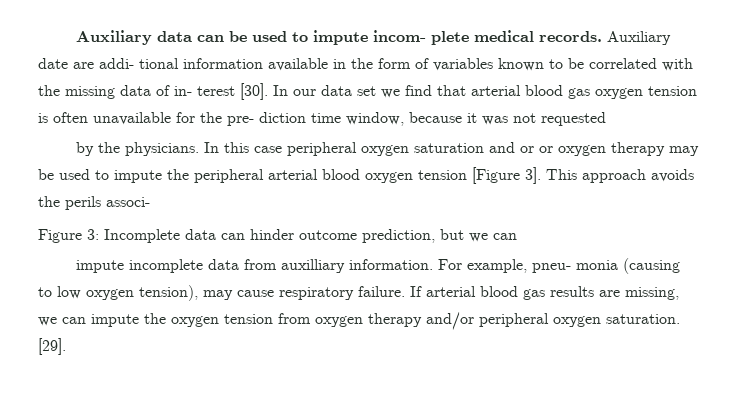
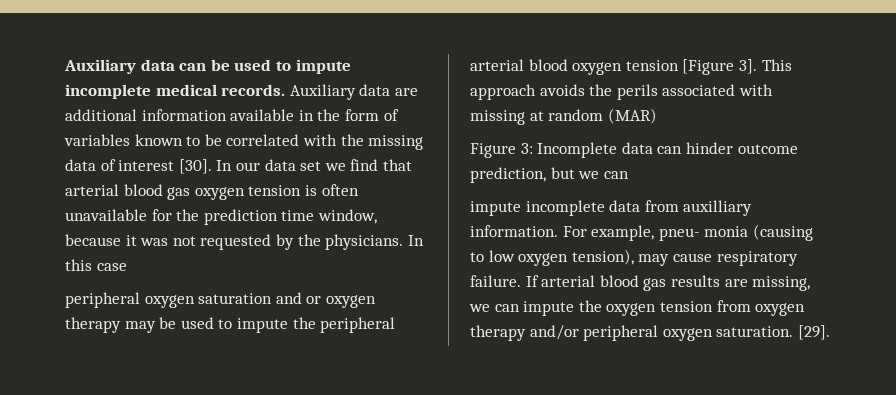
[373,30,470,45] incom- plete -> [65,84,151,99] incomplete
[38,58,179,69] date are addi- tional -> [359,84,418,96] [65,109,137,121] data are additional
[174,86,235,96] in- terest -> [118,160,175,171] interest
[227,112,306,126] pre- diction -> [203,209,278,225] prediction
(606, 119) // -> (272, 242) none
(283, 149) none -> (127, 267) //
[539,146,554,153] or -> (322, 300) none
[106,197,150,207] associ- -> [662,84,773,96] [470,108,657,125] associated with missing at random (MAR)

